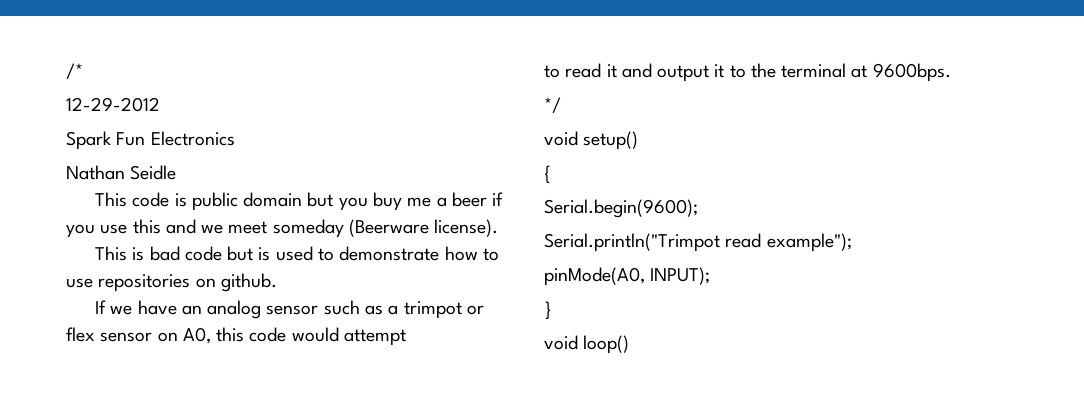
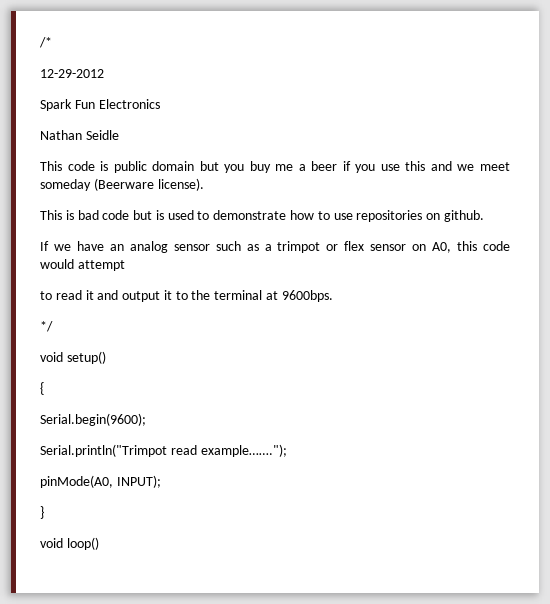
[766,233,852,252] example"); -> [200,444,287,457] example…….");

